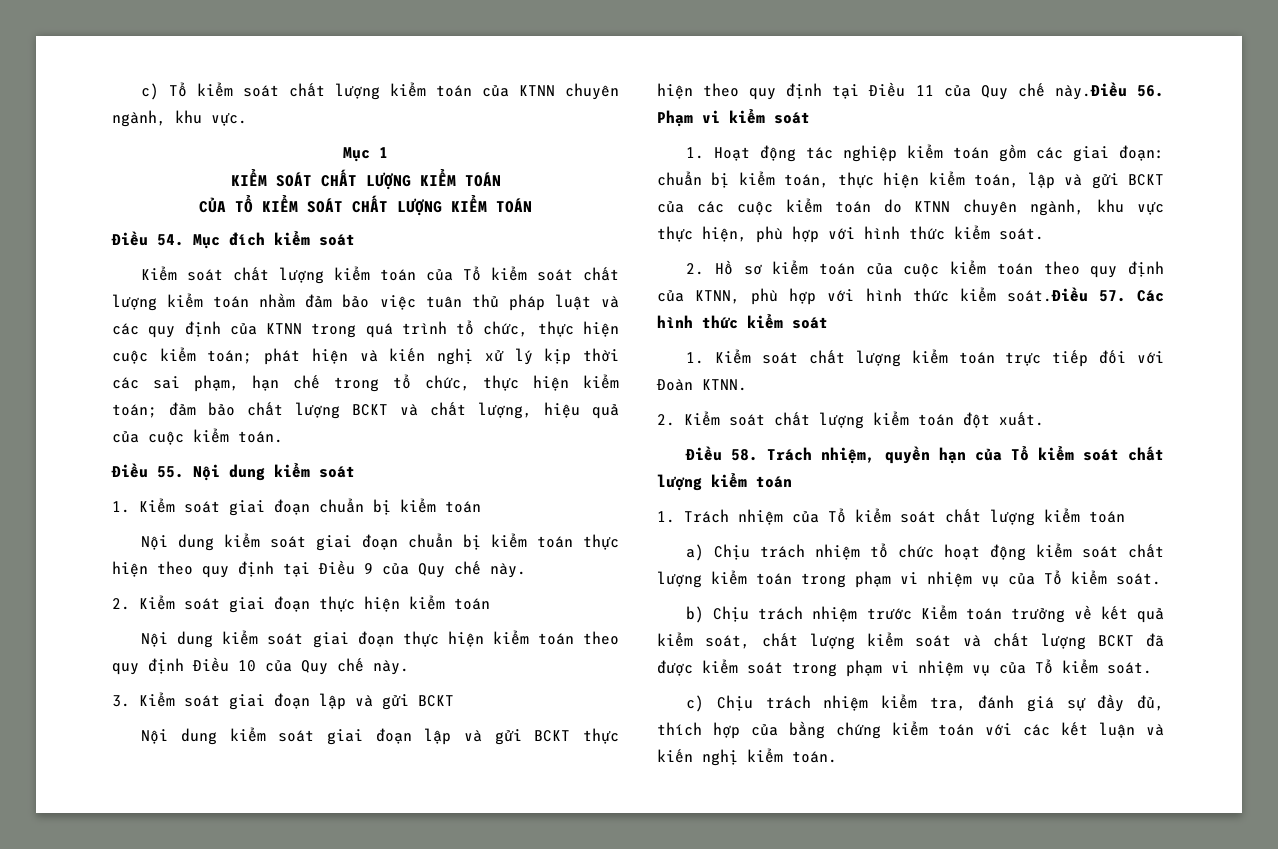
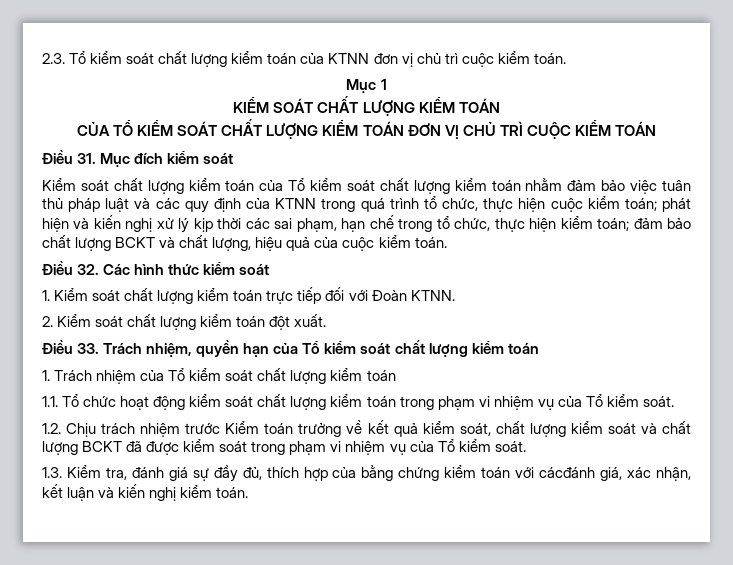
[141,83,160,100] c) -> [42,53,65,64] 2.3.
[565,83,620,100] [112,110,247,127] chuyên ngành, khu vực. -> [373,51,566,67] đơn vị chủ trì cuộc kiểm toán.
[111,231,184,246] // Điều 54. -> [407,119,656,140] [42,150,97,164] ĐƠN VỊ CHỦ TRÌ CUỘC KIỂM TOÁN // Điều 31.
[157,463,355,481] [112,498,481,516] [141,533,620,551] [112,560,526,578] [112,595,490,613] [141,630,619,648] [112,657,409,675] [112,692,454,710] [141,727,619,745] [657,82,1164,100] [657,109,810,127] [686,144,1164,162] [657,171,1164,189] [657,198,1164,216] [657,225,1044,243] [686,260,1164,278] [657,287,1126,305] 55. Nội dung kiểm soát // 1. Kiểm soát giai đoạn chuẩn bị kiểm toán // Nội dung kiểm soát giai đoạn chuẩn bị kiểm toán thực hiện theo quy định tại Điều 9 của Quy chế này. // 2. Kiểm soát giai đoạn thực hiện kiểm toán // Nội dung kiểm soát giai đoạn thực hiện kiểm toán theo quy định Điều 10 của Quy chế này. // 3. Kiểm soát giai đoạn lập và gửi BCKT // Nội dung kiểm soát giai đoạn lập và gửi BCKT thực hiện theo quy định tại Điều 11 của Quy chế này.Điều 56. Phạm vi kiểm soát // 1. Hoạt động tác nghiệp kiểm toán gồm các giai đoạn: chuẩn bị kiểm toán, thực hiện kiểm toán, lập và gửi BCKT của các cuộc kiểm toán do KTNN chuyên ngành, khu vực thực hiện, phù hợp với hình thức kiểm soát. // 2. Hồ sơ kiểm toán của cuộc kiểm toán theo quy định của KTNN, phù hợp với hình thức kiểm soát.Điều 57. -> [77,264,100,275] 32.
[731,449,759,461] 58. -> [77,343,100,354] 33.
[686,543,889,561] a) Chịu trách nhiệm tổ -> [42,394,80,407] 1.1. Tổ
[686,606,705,623] b) -> [42,423,61,434] 1.2.
[686,694,917,712] c) Chịu trách nhiệm kiểm -> [42,465,101,478] 1.3. Kiểm
[1023,724,1051,736] các -> [539,467,692,481] cácđánh giá, xác nhận,

